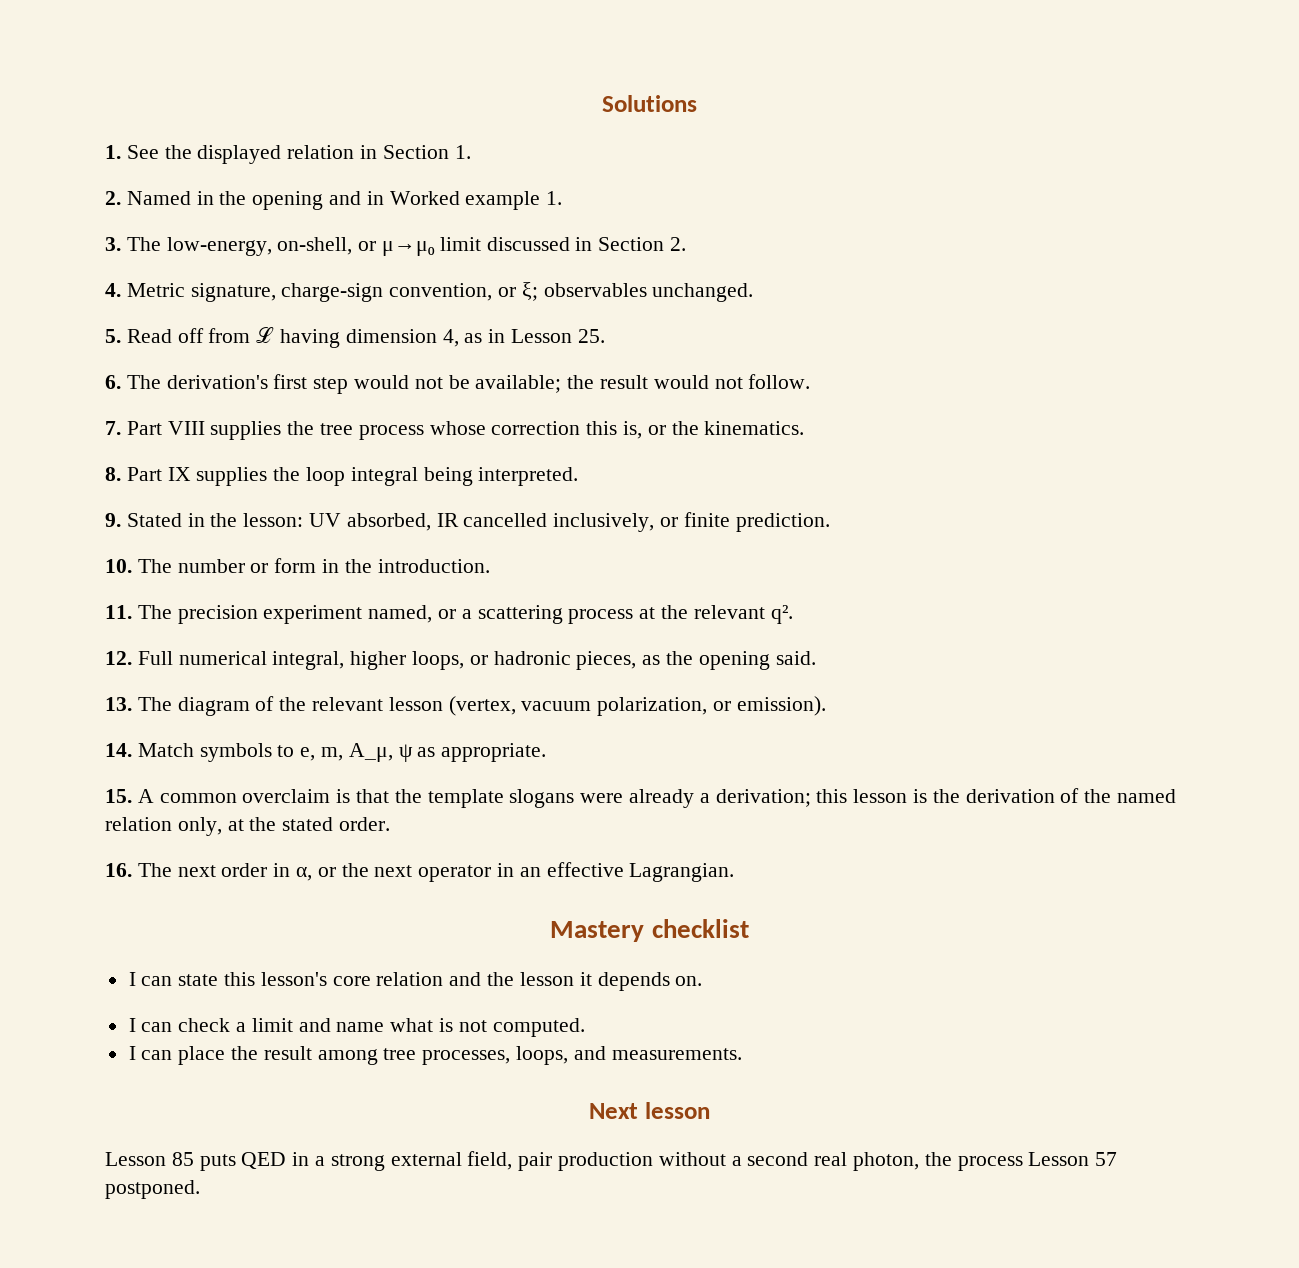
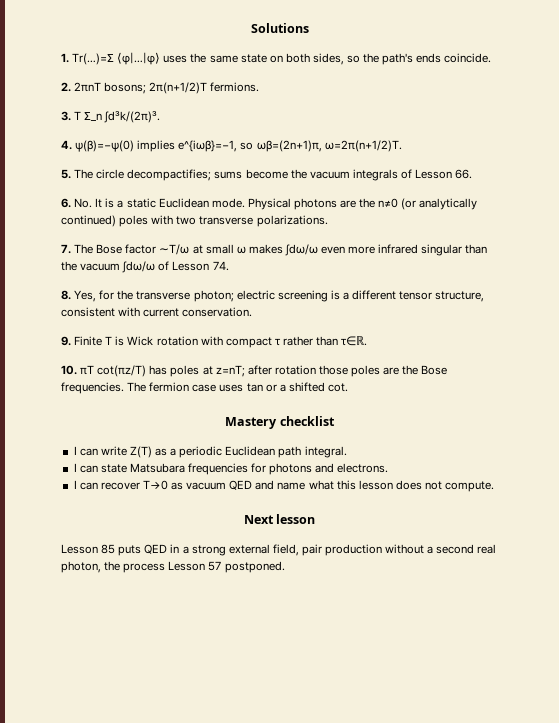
[126,145,471,164] [105,191,563,210] [105,237,687,256] [105,282,754,302] [105,327,605,348] [105,374,811,394] [105,421,805,440] [105,467,579,486] [105,512,830,532] [105,558,490,573] [105,605,793,624] [105,651,816,670] [105,696,826,716] [105,743,547,762] [105,788,1177,808] [105,817,391,836] [105,862,735,882] [550,919,749,942] [128,972,703,991] [128,1018,585,1037] [128,1046,742,1065] See the displayed relation in Section 1. // 2. Named in the opening and in Worked example 1. // 3. The low-energy, on-shell, or μ→μ₀ limit discussed in Section 2. // 4. Metric signature, charge-sign convention, or ξ; observables unchanged. // 5. Read off from ℒ having dimension 4, as in Lesson 25. // 6. The derivation's first step would not be available; the result would not follow. // 7. Part VIII supplies the tree process whose correction this is, or the kinematics. // 8. Part IX supplies the loop integral being interpreted. // 9. Stated in the lesson: UV absorbed, IR cancelled inclusively, or finite prediction. // 10. The number or form in the introduction. // 11. The precision experiment named, or a scattering process at the relevant q². // 12. Full numerical integral, higher loops, or hadronic pieces, as the opening said. // 13. The diagram of the relevant lesson (vertex, vacuum polarization, or emission). // 14. Match symbols to e, m, A_μ, ψ as appropriate. // 15. A common overclaim is that the template slogans were already a derivation; this lesson is the derivation of the named relation only, at the stated order. // 16. The next order in α, or the next operator in an effective Lagrangian. // Mastery checklist // I can state this lesson's core relation and the lesson it depends on. // I can check a limit and name what is not computed. // I can place the result among tree processes, loops, and measurements. -> [72,52,492,65] [61,82,260,94] [61,111,161,123] [61,140,402,152] [61,169,473,181] [61,198,478,210] [61,215,328,227] [61,244,488,256] [61,261,229,273] [61,290,485,302] [61,307,253,317] [61,336,368,348] [61,365,448,377] [61,382,348,394] [225,416,335,429] [73,446,347,458] [73,463,389,475] [73,480,495,492] Tr(…)=Σ ⟨φ|…|φ⟩ uses the same state on both sides, so the path's ends coincide. // 2. 2πnT bosons; 2π(n+1/2)T fermions. // 3. T Σ_n ∫d³k/(2π)³. // 4. ψ(β)=−ψ(0) implies e^{iωβ}=−1, so ωβ=(2n+1)π, ω=2π(n+1/2)T. // 5. The circle decompactifies; sums become the vacuum integrals of Lesson 66. // 6. No. It is a static Euclidean mode. Physical photons are the n≠0 (or analytically continued) poles with two transverse polarizations. // 7. The Bose factor ∼T/ω at small ω makes ∫dω/ω even more infrared singular than the vacuum ∫dω/ω of Lesson 74. // 8. Yes, for the transverse photon; electric screening is a different tensor structure, consistent with current conservation. // 9. Finite T is Wick rotation with compact τ rather than τ∈ℝ. // 10. πT cot(πz/T) has poles at z=nT; after rotation those poles are the Bose frequencies. The fermion case uses tan or a shifted cot. // Mastery checklist // I can write Z(T) as a periodic Euclidean path integral. // I can state Matsubara frequencies for photons and electrons. // I can recover T→0 as vacuum QED and name what this lesson does not compute.

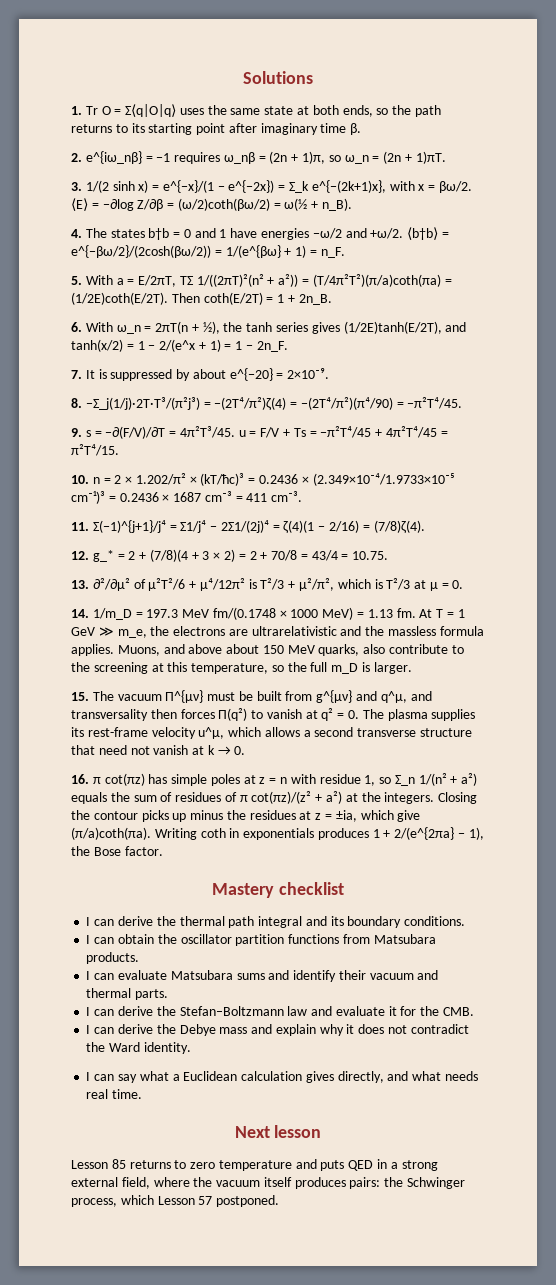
[72,52,492,65] [61,82,260,94] [61,111,161,123] [61,140,402,152] [61,169,473,181] [61,198,478,210] [61,215,328,227] [61,244,488,256] [61,261,229,273] [61,290,485,302] [61,307,253,317] [61,336,368,348] [61,365,448,377] [61,382,348,394] [225,416,335,429] [73,446,347,458] [73,463,389,475] [73,480,495,492] Tr(…)=Σ ⟨φ|…|φ⟩ uses the same state on both sides, so the path's ends coincide. // 2. 2πnT bosons; 2π(n+1/2)T fermions. // 3. T Σ_n ∫d³k/(2π)³. // 4. ψ(β)=−ψ(0) implies e^{iωβ}=−1, so ωβ=(2n+1)π, ω=2π(n+1/2)T. // 5. The circle decompactifies; sums become the vacuum integrals of Lesson 66. // 6. No. It is a static Euclidean mode. Physical photons are the n≠0 (or analytically continued) poles with two transverse polarizations. // 7. The Bose factor ∼T/ω at small ω makes ∫dω/ω even more infrared singular than the vacuum ∫dω/ω of Lesson 74. // 8. Yes, for the transverse photon; electric screening is a different tensor structure, consistent with current conservation. // 9. Finite T is Wick rotation with compact τ rather than τ∈ℝ. // 10. πT cot(πz/T) has poles at z=nT; after rotation those poles are the Bose frequencies. The fermion case uses tan or a shifted cot. // Mastery checklist // I can write Z(T) as a periodic Euclidean path integral. // I can state Matsubara frequencies for photons and electrons. // I can recover T→0 as vacuum QED and name what this lesson does not compute. -> [85,104,441,117] [71,123,362,135] [71,151,446,164] [71,180,472,193] [71,198,353,211] [71,227,449,240] [71,245,345,258] [71,274,452,287] [71,292,332,305] [71,321,467,334] [71,339,288,352] [71,368,330,381] [71,397,463,410] [71,426,448,439] [71,444,119,456] [71,473,455,486] [71,490,303,504] [71,520,425,533] [71,549,389,562] [71,578,464,591] [71,607,465,620] [71,626,484,638] [71,644,464,656] [71,662,412,674] [71,690,432,703] [71,708,476,721] [71,727,473,739] [71,745,246,755] [71,773,478,786] [71,791,478,804] [71,810,421,822] [71,827,484,840] [71,846,163,856] [212,882,344,898] [86,916,466,928] [86,934,436,946] [86,952,140,964] [86,970,439,982] [86,988,169,1000] [86,1006,474,1016] [86,1024,469,1036] [86,1042,191,1054] [86,1071,478,1083] [86,1089,143,1099] Tr O = Σ⟨q|O|q⟩ uses the same state at both ends, so the path returns to its starting point after imaginary time β. // 2. e^{iω_nβ} = −1 requires ω_nβ = (2n + 1)π, so ω_n = (2n + 1)πT. // 3. 1/(2 sinh x) = e^{−x}/(1 − e^{−2x}) = Σ_k e^{−(2k+1)x}, with x = βω/2. ⟨E⟩ = −∂log Z/∂β = (ω/2)coth(βω/2) = ω(½ + n_B). // 4. The states b†b = 0 and 1 have energies −ω/2 and +ω/2. ⟨b†b⟩ = e^{−βω/2}/(2cosh(βω/2)) = 1/(e^{βω} + 1) = n_F. // 5. With a = E/2πT, TΣ 1/((2πT)²(n² + a²)) = (T/4π²T²)(π/a)coth(πa) = (1/2E)coth(E/2T). Then coth(E/2T) = 1 + 2n_B. // 6. With ω_n = 2πT(n + ½), the tanh series gives (1/2E)tanh(E/2T), and tanh(x/2) = 1 − 2/(e^x + 1) = 1 − 2n_F. // 7. It is suppressed by about e^{−20} = 2×10⁻⁹. // 8. −Σ_j(1/j)·2T·T³/(π²j³) = −(2T⁴/π²)ζ(4) = −(2T⁴/π²)(π⁴/90) = −π²T⁴/45. // 9. s = −∂(F/V)/∂T = 4π²T³/45. u = F/V + Ts = −π²T⁴/45 + 4π²T⁴/45 = π²T⁴/15. // 10. n = 2 × 1.202/π² × (kT/ħc)³ = 0.2436 × (2.349×10⁻⁴/1.9733×10⁻⁵ cm⁻¹)³ = 0.2436 × 1687 cm⁻³ = 411 cm⁻³. // 11. Σ(−1)^{j+1}/j⁴ = Σ1/j⁴ − 2Σ1/(2j)⁴ = ζ(4)(1 − 2/16) = (7/8)ζ(4). // 12. g_* = 2 + (7/8)(4 + 3 × 2) = 2 + 70/8 = 43/4 = 10.75. // 13. ∂²/∂μ² of μ²T²/6 + μ⁴/12π² is T²/3 + μ²/π², which is T²/3 at μ = 0. // 14. 1/m_D = 197.3 MeV fm/(0.1748 × 1000 MeV) = 1.13 fm. At T = 1 GeV ≫ m_e, the electrons are ultrarelativistic and the massless formula applies. Muons, and above about 150 MeV quarks, also contribute to the screening at this temperature, so the full m_D is larger. // 15. The vacuum Π^{μν} must be built from g^{μν} and q^μ, and transversality then forces Π(q²) to vanish at q² = 0. The plasma supplies its rest-frame velocity u^μ, which allows a second transverse structure that need not vanish at k → 0. // 16. π cot(πz) has simple poles at z = n with residue 1, so Σ_n 1/(n² + a²) equals the sum of residues of π cot(πz)/(z² + a²) at the integers. Closing the contour picks up minus the residues at z = ±ia, which give (π/a)coth(πa). Writing coth in exponentials produces 1 + 2/(e^{2πa} − 1), the Bose factor. // Mastery checklist // I can derive the thermal path integral and its boundary conditions. // I can obtain the oscillator partition functions from Matsubara products. // I can evaluate Matsubara sums and identify their vacuum and thermal parts. // I can derive the Stefan–Boltzmann law and evaluate it for the CMB. // I can derive the Debye mass and explain why it does not contradict the Ward identity. // I can say what a Euclidean calculation gives directly, and what needs real time.
(116, 549) none -> [129,1159,317,1171] returns to zero temperature and
[301,544,497,556] [61,561,166,573] pair production without a second real photon, the process -> [153,1177,466,1189] [71,1195,154,1207] where the vacuum itself produces pairs: the Schwinger process, which

